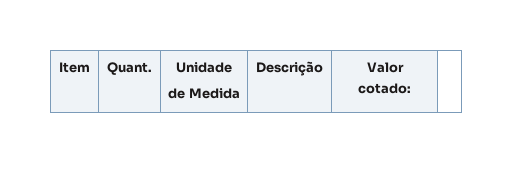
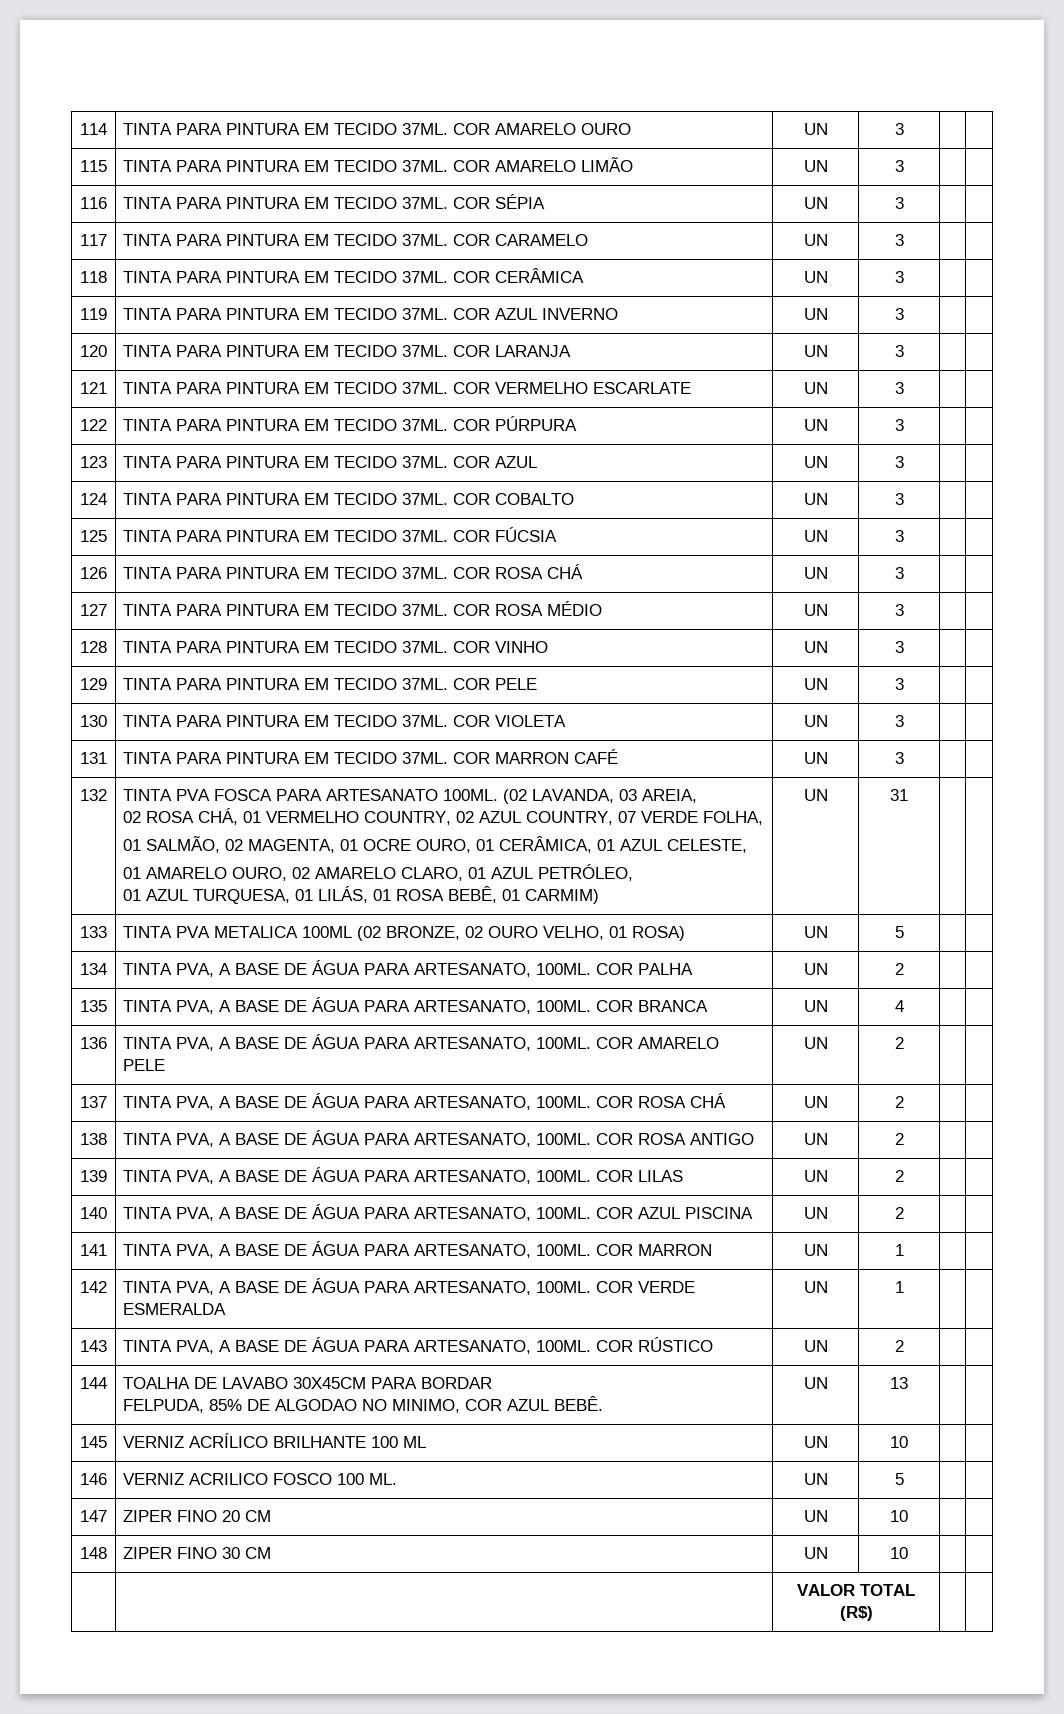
[59,62,90,73] [107,62,152,75] [176,62,232,73] [168,88,240,99] [256,61,323,76] [366,62,404,73] [358,83,411,94] Item | Quant. | Unidade // de Medida | Descrição | Valor cotado: -> [80,123,107,135] [123,123,632,135] [803,123,828,135] [894,123,904,135] [80,160,107,172] [123,157,634,172] [803,160,828,172] [894,160,904,172] [80,197,107,209] [123,194,546,209] [803,197,828,209] [894,197,904,209] [80,234,107,246] [123,234,589,246] [803,234,828,246] [894,234,904,246] [80,271,107,283] [123,268,585,283] [803,271,828,283] [894,271,904,283] [80,308,107,320] [123,308,619,320] [803,308,828,320] [894,308,904,320] [80,345,107,357] [123,345,572,357] [803,345,828,357] [894,345,904,357] [80,382,107,394] [123,382,692,394] [803,382,828,394] [894,382,904,394] [80,419,107,431] [123,416,578,431] [803,419,828,431] [894,419,904,431] [80,456,107,468] [123,456,538,468] [803,456,828,468] [894,456,904,468] [80,493,107,505] [123,493,575,505] [803,493,828,505] [894,493,904,505] [80,530,107,542] [123,527,558,542] [803,530,828,542] [894,530,904,542] [80,567,107,579] [123,564,584,579] [803,567,828,579] [894,567,904,579] [80,604,107,616] [123,601,603,616] [803,604,828,616] [894,604,904,616] [80,641,107,653] [123,641,549,653] [803,641,828,653] [894,641,904,653] [80,678,107,690] [123,678,538,690] [803,678,828,690] [894,678,904,690] [80,715,107,727] [123,715,567,727] [803,715,828,727] [894,715,904,727] [80,752,107,764] [123,749,619,764] [803,752,828,764] [894,752,904,764] [80,789,107,801] [123,789,698,804] [123,808,764,825] [123,836,748,853] [123,864,634,881] [123,886,600,904] [803,789,828,801] [890,789,908,801] [80,926,107,938] [123,926,686,941] [803,926,828,938] [894,926,904,938] [80,963,107,975] [123,960,694,977] [803,963,828,975] [894,963,904,975] [80,1000,107,1012] [123,997,709,1014] [803,1000,828,1012] [894,1000,904,1012] [80,1037,107,1049] [123,1034,720,1051] [123,1059,166,1071] [803,1037,828,1049] [894,1037,904,1049] [80,1096,107,1108] [123,1093,727,1110] [803,1096,828,1108] [894,1096,904,1108] [80,1133,107,1145] [123,1130,755,1147] [803,1133,828,1145] [894,1133,904,1145] [80,1170,107,1182] [123,1167,684,1184] [803,1170,828,1182] [894,1170,904,1182] [80,1207,107,1219] [123,1204,754,1221] [803,1207,828,1219] [894,1207,904,1219] [80,1244,107,1256] [123,1241,713,1258] [803,1244,828,1256] [894,1244,904,1256] [80,1281,107,1293] [123,1278,696,1295] [123,1303,227,1315] [803,1281,828,1293] [894,1281,904,1293] [80,1340,107,1352] [123,1337,714,1354] [803,1340,828,1352] [894,1340,904,1352] [80,1377,107,1389] [123,1377,493,1389] [123,1396,604,1413] [803,1377,828,1389] [890,1377,908,1389] [80,1436,107,1448] [123,1433,427,1448] [803,1436,828,1448] [890,1436,908,1448] [80,1473,107,1485] [123,1473,398,1485] [803,1473,828,1485] [894,1473,904,1485] [80,1510,107,1522] [123,1510,272,1522] [803,1510,828,1522] [890,1510,908,1522] [80,1547,107,1559] [123,1547,272,1559] [803,1547,828,1559] [890,1547,908,1559] [797,1584,915,1596] [839,1606,873,1621] 114 | TINTA PARA PINTURA EM TECIDO 37ML. COR AMARELO OURO | UN | 3 | | // 115 | TINTA PARA PINTURA EM TECIDO 37ML. COR AMARELO LIMÃO | UN | 3 | | // 116 | TINTA PARA PINTURA EM TECIDO 37ML. COR SÉPIA | UN | 3 | | // 117 | TINTA PARA PINTURA EM TECIDO 37ML. COR CARAMELO | UN | 3 | | // 118 | TINTA PARA PINTURA EM TECIDO 37ML. COR CERÂMICA | UN | 3 | | // 119 | TINTA PARA PINTURA EM TECIDO 37ML. COR AZUL INVERNO | UN | 3 | | // 120 | TINTA PARA PINTURA EM TECIDO 37ML. COR LARANJA | UN | 3 | | // 121 | TINTA PARA PINTURA EM TECIDO 37ML. COR VERMELHO ESCARLATE | UN | 3 | | // 122 | TINTA PARA PINTURA EM TECIDO 37ML. COR PÚRPURA | UN | 3 | | // 123 | TINTA PARA PINTURA EM TECIDO 37ML. COR AZUL | UN | 3 | | // 124 | TINTA PARA PINTURA EM TECIDO 37ML. COR COBALTO | UN | 3 | | // 125 | TINTA PARA PINTURA EM TECIDO 37ML. COR FÚCSIA | UN | 3 | | // 126 | TINTA PARA PINTURA EM TECIDO 37ML. COR ROSA CHÁ | UN | 3 | | // 127 | TINTA PARA PINTURA EM TECIDO 37ML. COR ROSA MÉDIO | UN | 3 | | // 128 | TINTA PARA PINTURA EM TECIDO 37ML. COR VINHO | UN | 3 | | // 129 | TINTA PARA PINTURA EM TECIDO 37ML. COR PELE | UN | 3 | | // 130 | TINTA PARA PINTURA EM TECIDO 37ML. COR VIOLETA | UN | 3 | | // 131 | TINTA PARA PINTURA EM TECIDO 37ML. COR MARRON CAFÉ | UN | 3 | | // 132 | TINTA PVA FOSCA PARA ARTESANATO 100ML. (02 LAVANDA, 03 AREIA, // 02 ROSA CHÁ, 01 VERMELHO COUNTRY, 02 AZUL COUNTRY, 07 VERDE FOLHA, // 01 SALMÃO, 02 MAGENTA, 01 OCRE OURO, 01 CERÂMICA, 01 AZUL CELESTE, // 01 AMARELO OURO, 02 AMARELO CLARO, 01 AZUL PETRÓLEO, // 01 AZUL TURQUESA, 01 LILÁS, 01 ROSA BEBÊ, 01 CARMIM) | UN | 31 | | // 133 | TINTA PVA METALICA 100ML (02 BRONZE, 02 OURO VELHO, 01 ROSA) | UN | 5 | | // 134 | TINTA PVA, A BASE DE ÁGUA PARA ARTESANATO, 100ML. COR PALHA | UN | 2 | | // 135 | TINTA PVA, A BASE DE ÁGUA PARA ARTESANATO, 100ML. COR BRANCA | UN | 4 | | // 136 | TINTA PVA, A BASE DE ÁGUA PARA ARTESANATO, 100ML. COR AMARELO PELE | UN | 2 | | // 137 | TINTA PVA, A BASE DE ÁGUA PARA ARTESANATO, 100ML. COR ROSA CHÁ | UN | 2 | | // 138 | TINTA PVA, A BASE DE ÁGUA PARA ARTESANATO, 100ML. COR ROSA ANTIGO | UN | 2 | | // 139 | TINTA PVA, A BASE DE ÁGUA PARA ARTESANATO, 100ML. COR LILAS | UN | 2 | | // 140 | TINTA PVA, A BASE DE ÁGUA PARA ARTESANATO, 100ML. COR AZUL PISCINA | UN | 2 | | // 141 | TINTA PVA, A BASE DE ÁGUA PARA ARTESANATO, 100ML. COR MARRON | UN | 1 | | // 142 | TINTA PVA, A BASE DE ÁGUA PARA ARTESANATO, 100ML. COR VERDE ESMERALDA | UN | 1 | | // 143 | TINTA PVA, A BASE DE ÁGUA PARA ARTESANATO, 100ML. COR RÚSTICO | UN | 2 | | // 144 | TOALHA DE LAVABO 30X45CM PARA BORDAR // FELPUDA, 85% DE ALGODAO NO MINIMO, COR AZUL BEBÊ. | UN | 13 | | // 145 | VERNIZ ACRÍLICO BRILHANTE 100 ML | UN | 10 | | // 146 | VERNIZ ACRILICO FOSCO 100 ML. | UN | 5 | | // 147 | ZIPER FINO 20 CM | UN | 10 | | // 148 | ZIPER FINO 30 CM | UN | 10 | | // | | VALOR TOTAL (R$) |

